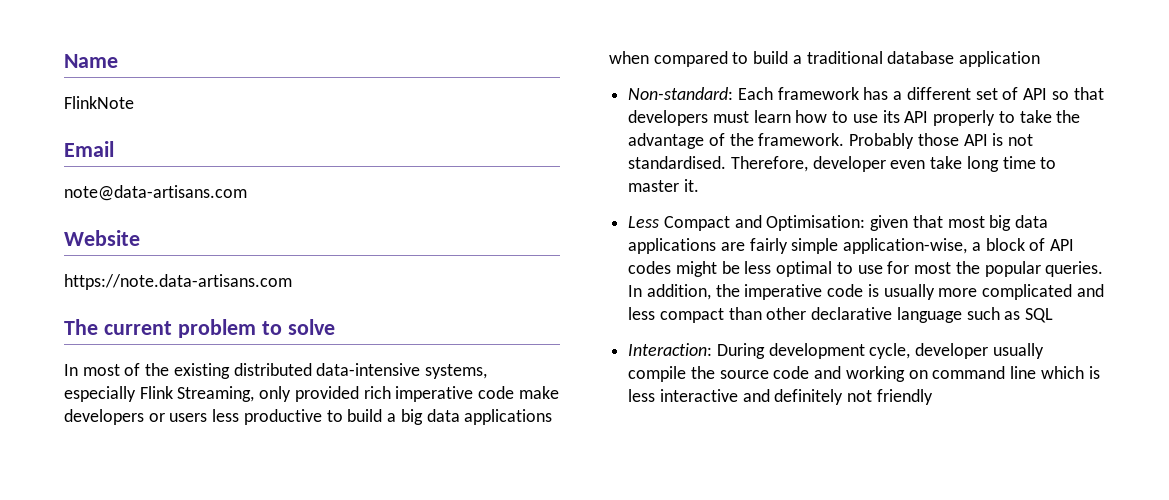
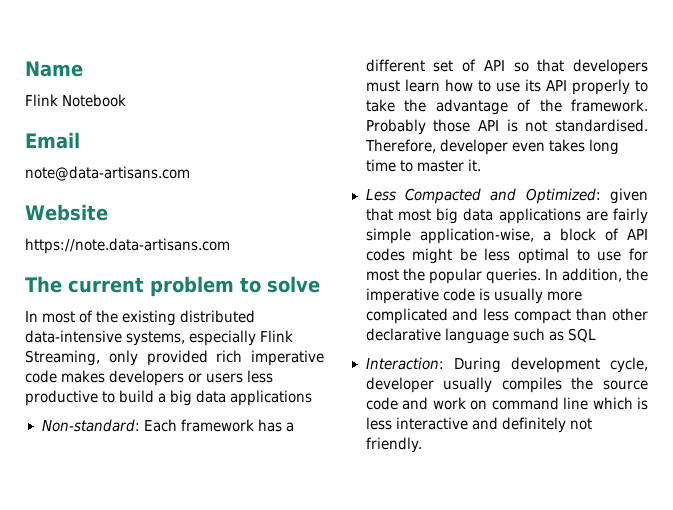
[64,96,134,109] FlinkNote -> [25,94,127,107] Flink Notebook
[518,386,559,399] make -> [61,370,106,383] makes
[609,51,1041,67] when compared to build a traditional database application -> (313, 398) none
[930,156,963,169] take -> [548,139,585,152] takes
[663,215,866,231] Compact and Optimisation: -> [404,188,601,204] Compacted and Optimized:
[628,366,687,382] compile -> [501,377,562,393] compiles
[845,366,905,382] working -> [432,397,466,410] work
[876,389,933,405] friendly -> [365,437,423,453] friendly.

